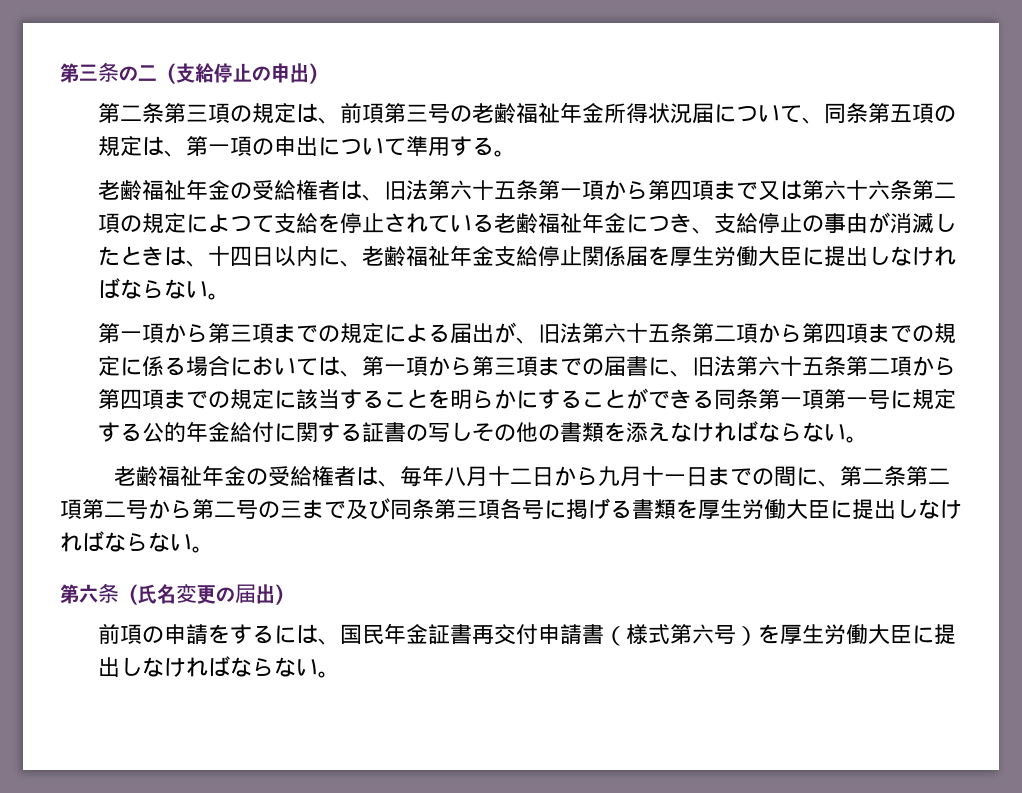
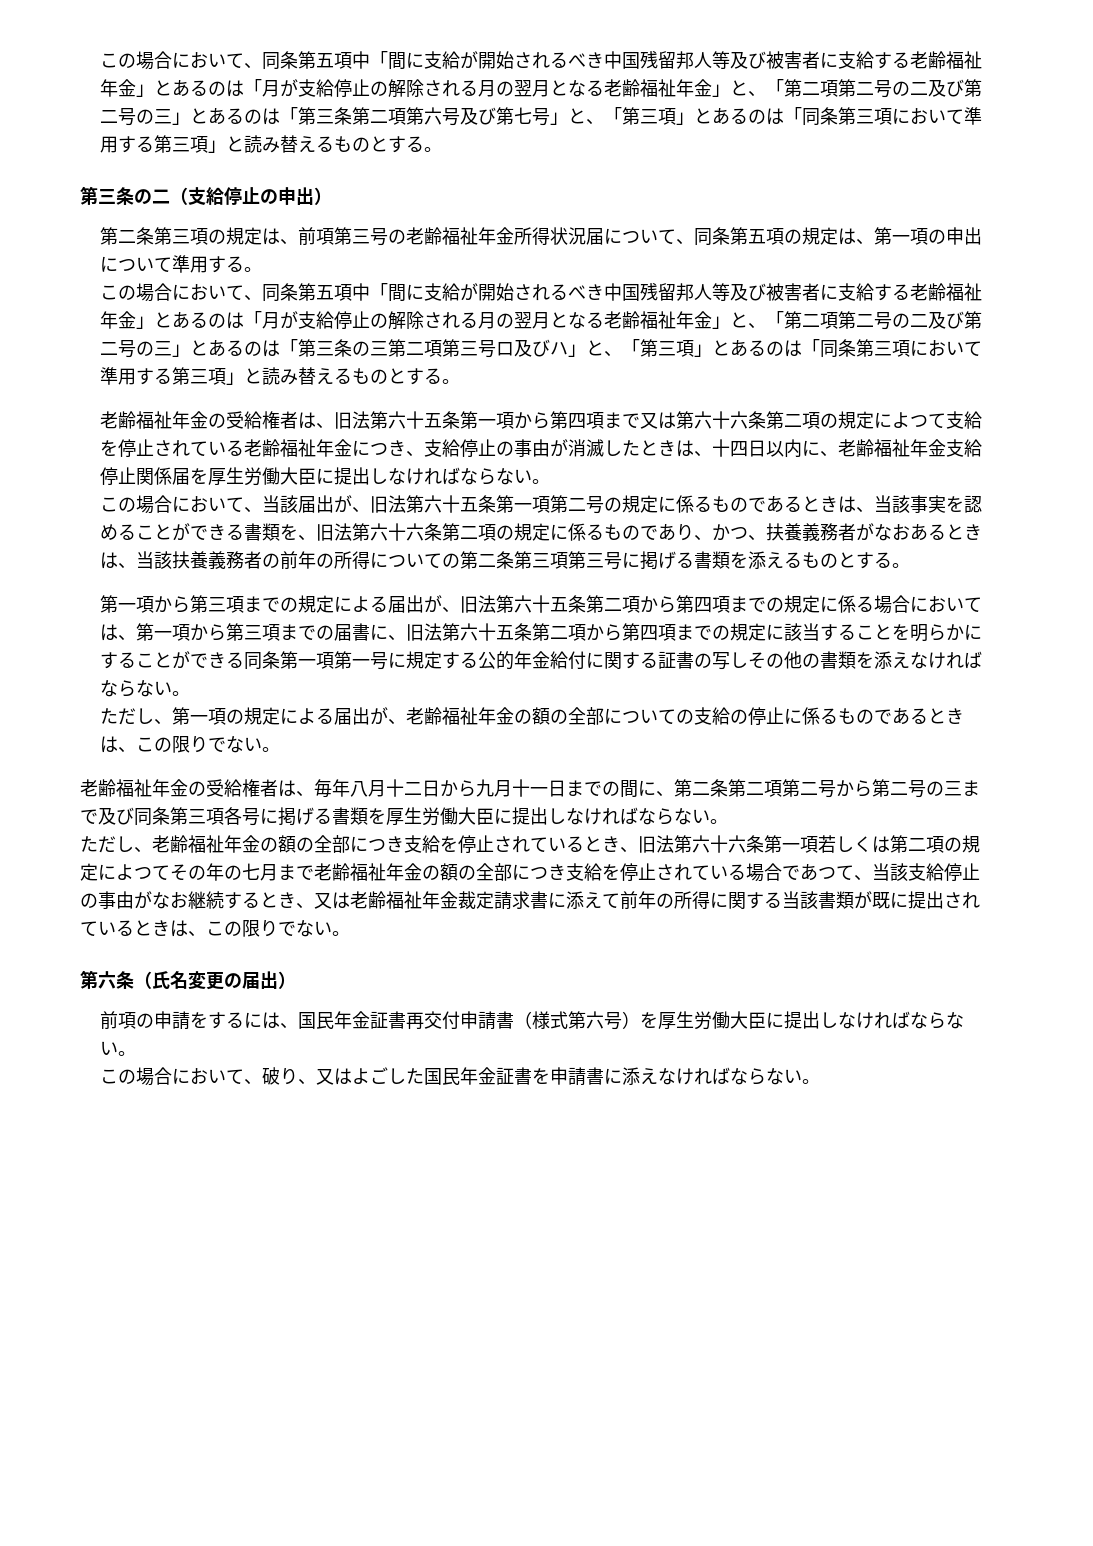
(60, 73) none -> [100,51,983,70] [100,79,983,98] [100,107,983,126] [100,135,443,153] この場合において、同条第五項中「間に支給が開始されるべき中国残留邦人等及び被害者に支給する老齢福祉年金」とあるのは「月が支給停止の解除される月の翌月となる老齢福祉年金」と、「第二項第二号の二及び第二号の三」とあるのは「第三条第二項第六号及び第七号」と、「第三項」とあるのは「同条第三項において準用する第三項」と読み替えるものとする。 //
(516, 153) none -> [100,283,983,302] [100,311,983,330] [100,339,983,358] [100,367,461,385] // この場合において、同条第五項中「間に支給が開始されるべき中国残留邦人等及び被害者に支給する老齢福祉年金」とあるのは「月が支給停止の解除される月の翌月となる老齢福祉年金」と、「第二項第二号の二及び第二号の三」とあるのは「第三条の三第二項第三号ロ及びハ」と、「第三項」とあるのは「同条第三項において準用する第三項」と読み替えるものとする。
(230, 296) none -> [100,495,983,514] [100,523,983,541] [100,551,911,570] // この場合において、当該届出が、旧法第六十五条第一項第二号の規定に係るものであるときは、当該事実を認めることができる書類を、旧法第六十六条第二項の規定に係るものであり、かつ、扶養義務者がなおあるときは、当該扶養義務者の前年の所得についての第二条第三項第三号に掲げる書類を添えるものとする。
(868, 439) none -> [100,707,965,725] [100,735,281,753] // ただし、第一項の規定による届出が、老齢福祉年金の額の全部についての支給の停止に係るものであるときは、この限りでない。
(214, 549) none -> [80,835,980,853] [80,863,980,882] [80,891,980,910] [80,919,350,937] // ただし、老齢福祉年金の額の全部につき支給を停止されているとき、旧法第六十六条第一項若しくは第二項の規定によつてその年の七月まで老齢福祉年金の額の全部につき支給を停止されている場合であつて、当該支給停止の事由がなお継続するとき、又は老齢福祉年金裁定請求書に添えて前年の所得に関する当該書類が既に提出されているときは、この限りでない。
(340, 674) none -> [100,1067,821,1086] // この場合において、破り、又はよごした国民年金証書を申請書に添えなければならない。

